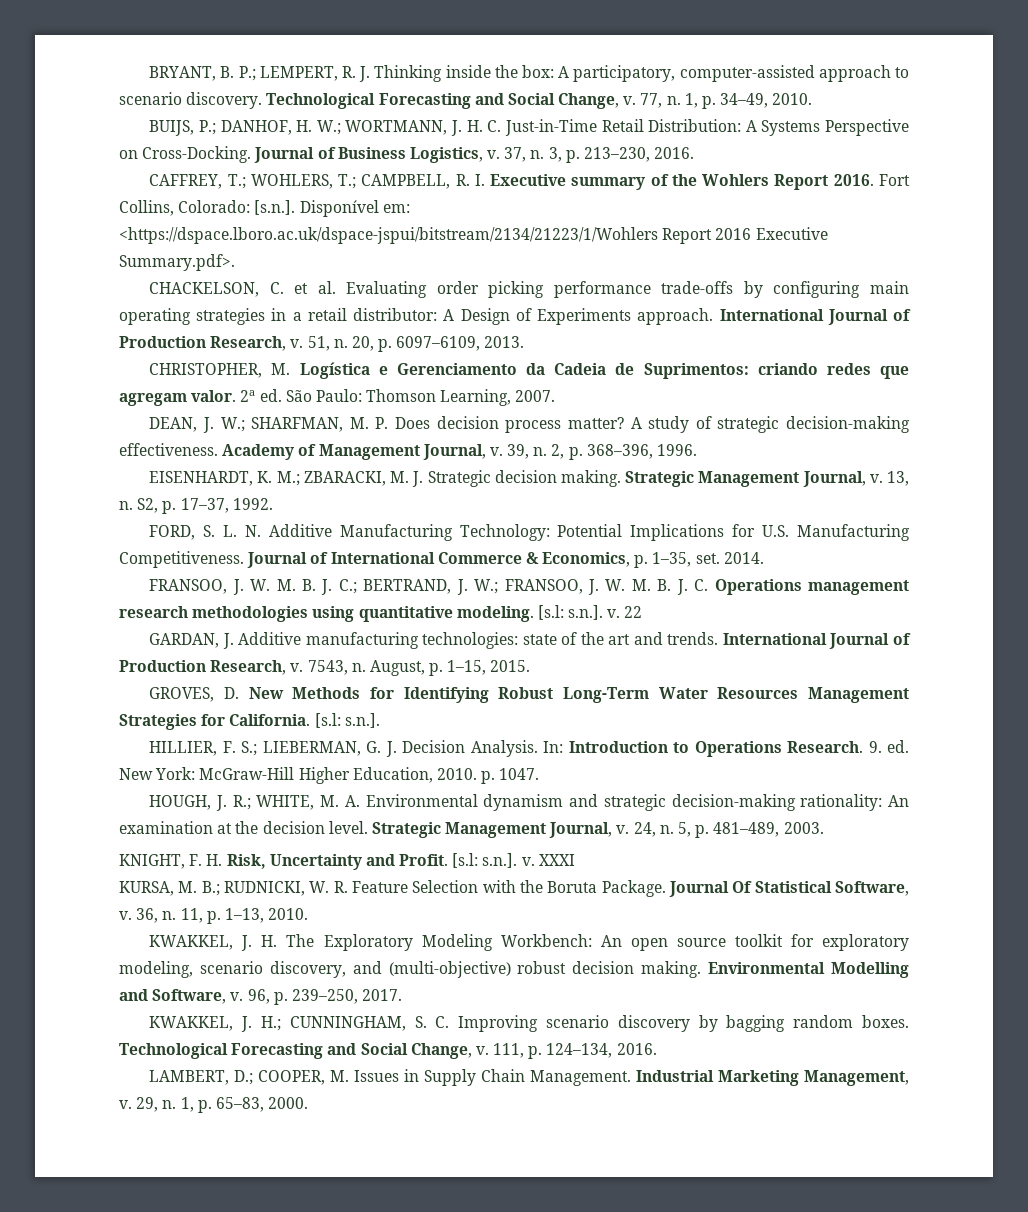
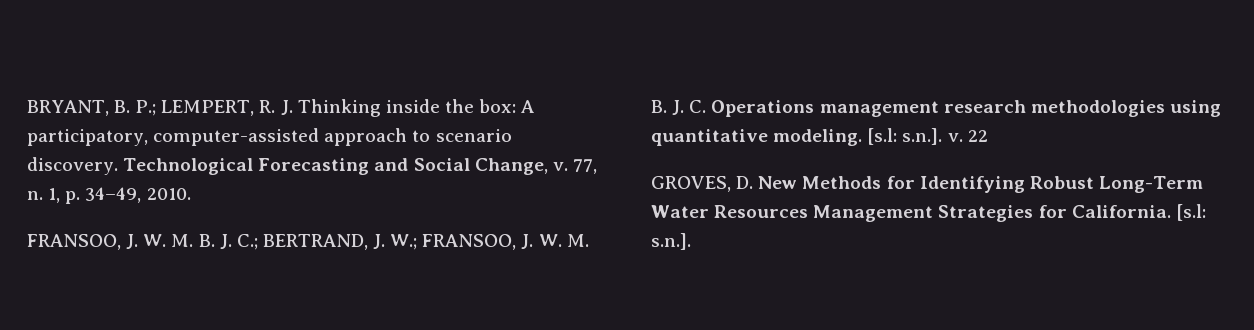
[149,119,910,136] [119,146,695,163] [149,174,910,190] [119,200,410,217] [119,227,828,244] [119,254,235,271] [149,281,909,298] [119,308,912,325] [119,336,525,352] [149,362,910,379] [119,389,556,406] [149,416,911,433] [119,443,698,460] [149,470,909,487] [119,498,273,514] [149,524,910,541] [119,551,764,568] // BUIJS, P.; DANHOF, H. W.; WORTMANN, J. H. C. Just-in-Time Retail Distribution: A Systems Perspective on Cross-Docking. Journal of Business Logistics, v. 37, n. 3, p. 213–230, 2016. // CAFFREY, T.; WOHLERS, T.; CAMPBELL, R. I. Executive summary of the Wohlers Report 2016. Fort Collins, Colorado: [s.n.]. Disponível em: <https://dspace.lboro.ac.uk/dspace-jspui/bitstream/2134/21223/1/Wohlers Report 2016 Executive Summary.pdf>. // CHACKELSON, C. et al. Evaluating order picking performance trade-offs by configuring main operating strategies in a retail distributor: A Design of Experiments approach. International Journal of Production Research, v. 51, n. 20, p. 6097–6109, 2013. // CHRISTOPHER, M. Logística e Gerenciamento da Cadeia de Suprimentos: criando redes que agregam valor. 2a ed. São Paulo: Thomson Learning, 2007. // DEAN, J. W.; SHARFMAN, M. P. Does decision process matter? A study of strategic decision-making effectiveness. Academy of Management Journal, v. 39, n. 2, p. 368–396, 1996. // EISENHARDT, K. M.; ZBARACKI, M. J. Strategic decision making. Strategic Management Journal, v. 13, n. S2, p. 17–37, 1992. // FORD, S. L. N. Additive Manufacturing Technology: Potential Implications for U.S. Manufacturing Competitiveness. Journal of International Commerce & Economics, p. 1–35, set. 2014. -> (191, 194) none
[149,632,911,649] [119,660,531,676] // GARDAN, J. Additive manufacturing technologies: state of the art and trends. International Journal of Production Research, v. 7543, n. August, p. 1–15, 2015. -> (988, 136) none
[149,740,910,757] [119,767,540,784] [149,794,910,811] [119,821,824,838] [119,853,575,870] [119,880,909,897] [119,908,309,924] [149,934,909,951] [119,961,910,978] [119,989,403,1005] [149,1015,909,1032] [119,1043,657,1059] [149,1069,909,1086] [119,1097,309,1113] // HILLIER, F. S.; LIEBERMAN, G. J. Decision Analysis. In: Introduction to Operations Research. 9. ed. New York: McGraw-Hill Higher Education, 2010. p. 1047. // HOUGH, J. R.; WHITE, M. A. Environmental dynamism and strategic decision-making rationality: An examination at the decision level. Strategic Management Journal, v. 24, n. 5, p. 481–489, 2003. // KNIGHT, F. H. Risk, Uncertainty and Profit. [s.l: s.n.]. v. XXXI // KURSA, M. B.; RUDNICKI, W. R. Feature Selection with the Boruta Package. Journal Of Statistical Software, v. 36, n. 11, p. 1–13, 2010. // KWAKKEL, J. H. The Exploratory Modeling Workbench: An open source toolkit for exploratory modeling, scenario discovery, and (multi-objective) robust decision making. Environmental Modelling and Software, v. 96, p. 239–250, 2017. // KWAKKEL, J. H.; CUNNINGHAM, S. C. Improving scenario discovery by bagging random boxes. Technological Forecasting and Social Change, v. 111, p. 124–134, 2016. // LAMBERT, D.; COOPER, M. Issues in Supply Chain Management. Industrial Marketing Management, v. 29, n. 1, p. 65–83, 2000. -> (691, 241) none

